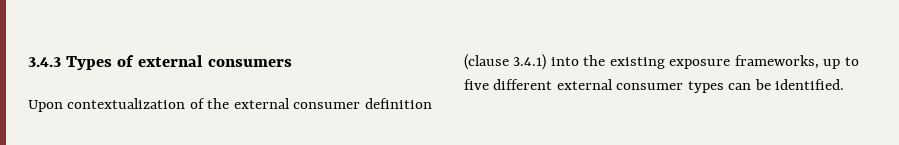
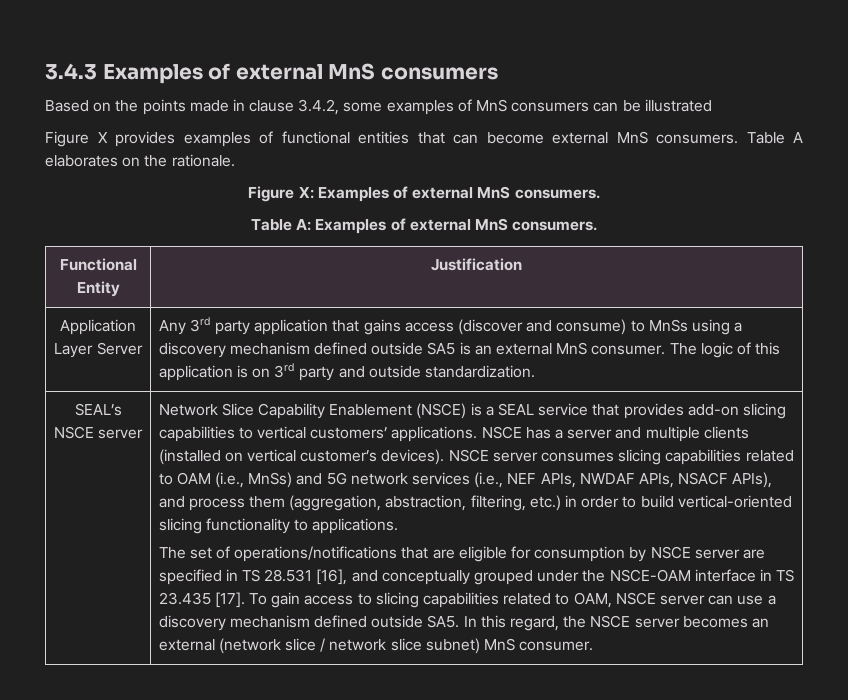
[66,55,204,70] Types of external -> [102,63,376,84] Examples of external MnS
[28,98,432,112] [464,54,859,70] [464,79,845,93] Upon contextualization of the external consumer definition (clause 3.4.1) into the existing exposure frameworks, up to five different external consumer types can be identified. -> [45,99,712,115] [45,131,803,147] [45,154,235,167] [248,186,600,202] [250,218,598,234] [59,258,137,271] [76,281,120,297] [431,258,522,271] [60,319,136,335] [54,342,143,358] [158,317,743,335] [158,342,781,358] [158,363,536,381] [74,403,122,416] [53,426,144,439] [158,403,786,419] [158,426,749,442] [158,449,794,465] [158,472,773,488] [158,495,792,511] [158,518,399,534] [158,546,765,562] [158,569,795,585] [158,592,776,608] [158,615,769,631] [158,638,594,654] Based on the points made in clause 3.4.2, some examples of MnS consumers can be illustrated // Figure X provides examples of functional entities that can become external MnS consumers. Table A elaborates on the rationale. // Figure X: Examples of external MnS consumers. // Table A: Examples of external MnS consumers. // Functional Entity | Justification // Application Layer Server | Any 3rd party application that gains access (discover and consume) to MnSs using a discovery mechanism defined outside SA5 is an external MnS consumer. The logic of this application is on 3rd party and outside standardization. // SEAL’s NSCE server | Network Slice Capability Enablement (NSCE) is a SEAL service that provides add-on slicing capabilities to vertical customers’ applications. NSCE has a server and multiple clients (installed on vertical customer’s devices). NSCE server consumes slicing capabilities related to OAM (i.e., MnSs) and 5G network services (i.e., NEF APIs, NWDAF APIs, NSACF APIs), and process them (aggregation, abstraction, filtering, etc.) in order to build vertical-oriented slicing functionality to applications. // The set of operations/notifications that are eligible for consumption by NSCE server are specified in TS 28.531 [16], and conceptually grouped under the NSCE-OAM interface in TS 23.435 [17]. To gain access to slicing capabilities related to OAM, NSCE server can use a discovery mechanism defined outside SA5. In this regard, the NSCE server becomes an external (network slice / network slice subnet) MnS consumer.

